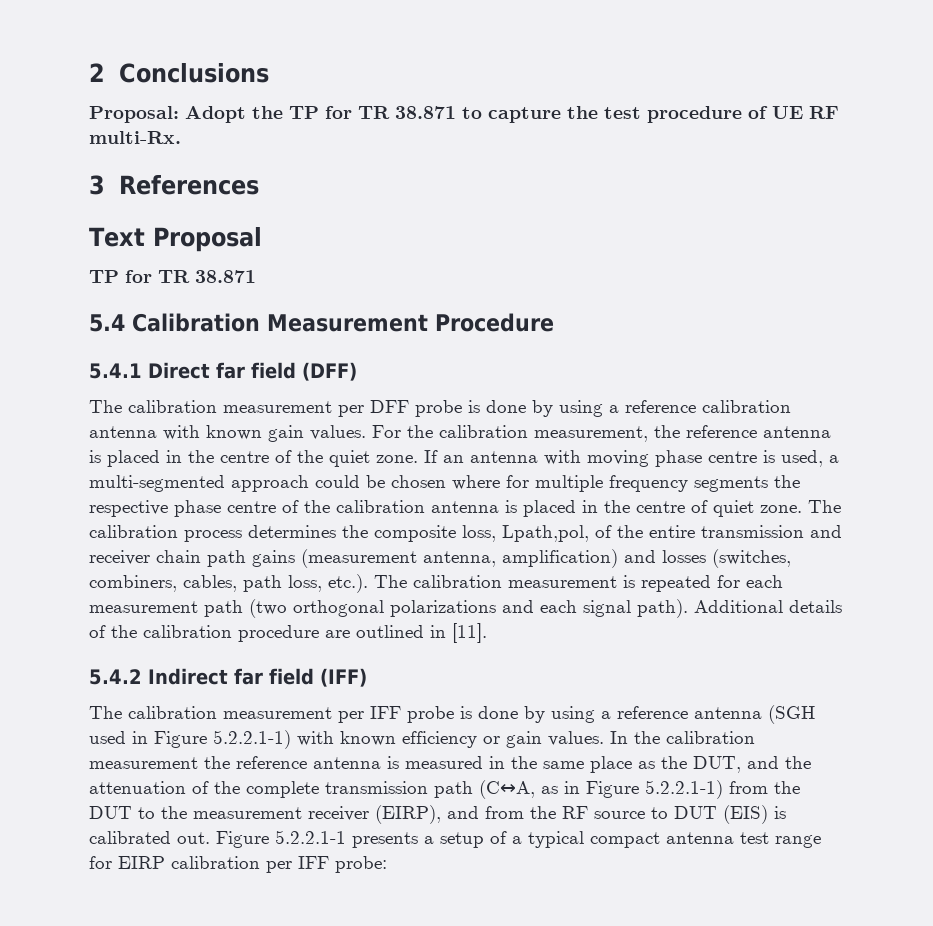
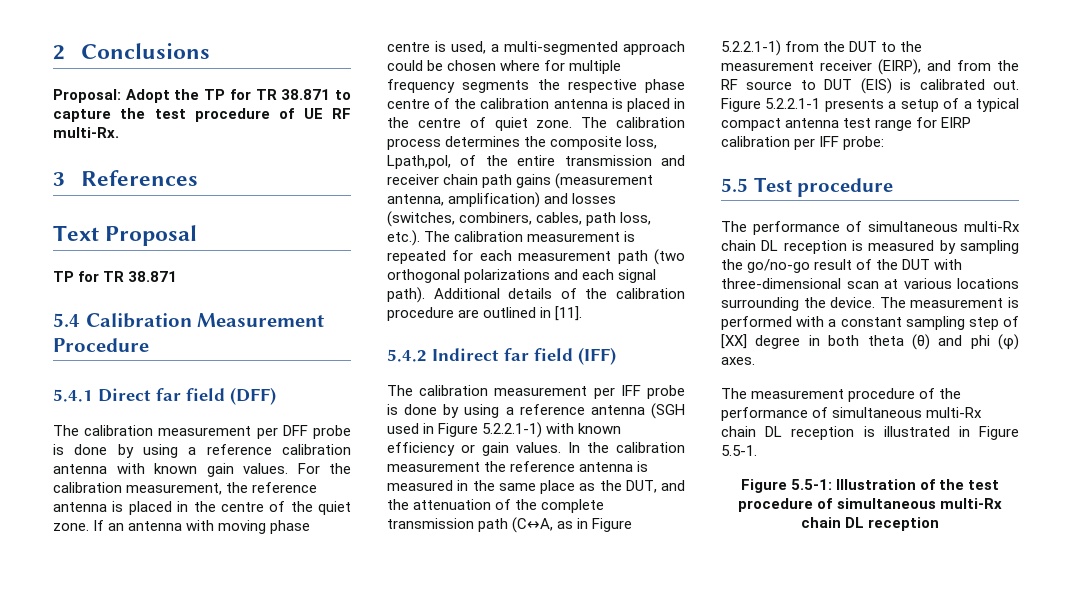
(387, 864) none -> [721,177,894,197] [721,221,1020,235] [721,240,1019,254] [721,259,963,273] [721,278,1019,289] [721,297,1019,311] [721,316,1019,330] [721,334,1019,350] [721,357,755,365] [721,388,962,402] [721,407,983,421] [721,426,1019,440] [721,445,757,456] [740,479,1000,493] [738,498,1002,512] [800,517,940,531] // 5.5 Test procedure // The performance of simultaneous multi-Rx chain DL reception is measured by sampling the go/no-go result of the DUT with three-dimensional scan at various locations surrounding the device. The measurement is performed with a constant sampling step of [XX] degree in both theta (θ) and phi (φ) axes. // The measurement procedure of the performance of simultaneous multi-Rx chain DL reception is illustrated in Figure 5.5-1. // Figure 5.5-1: Illustration of the test procedure of simultaneous multi-Rx chain DL reception

